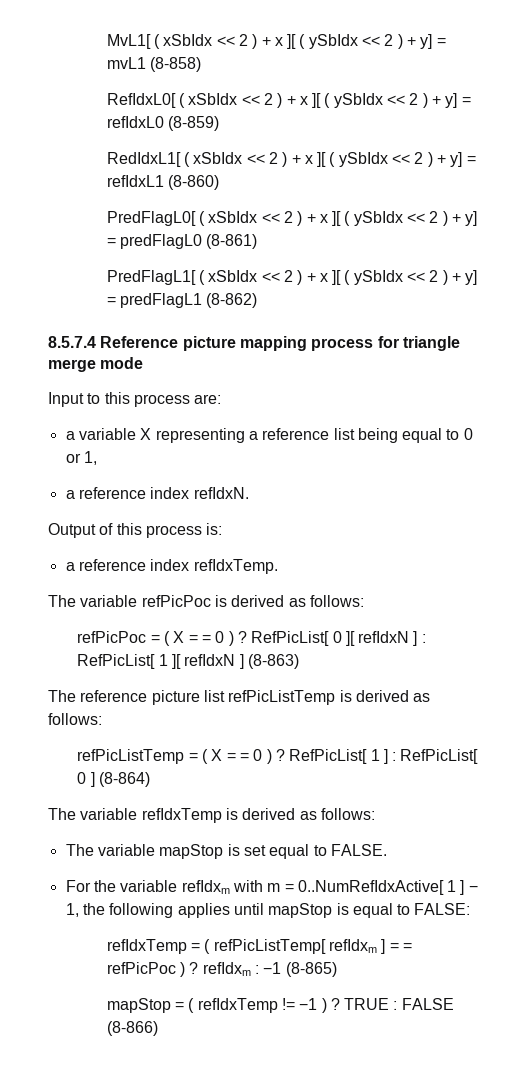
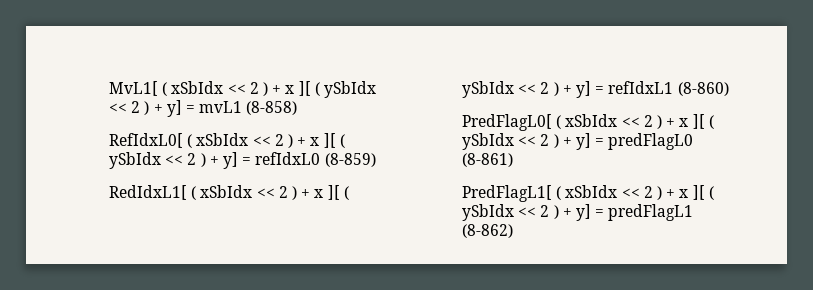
[48,336,460,351] [48,357,144,372] [48,392,222,407] [65,428,473,443] [65,451,97,465] [65,487,249,499] [48,523,223,538] [65,559,278,574] [48,595,364,607] [77,631,426,646] [77,654,299,669] [48,690,431,705] [48,713,102,725] [77,749,479,764] [77,772,150,787] [48,808,375,823] [65,844,387,859] [65,880,478,895] [65,903,471,918] [106,939,412,954] [106,962,337,977] [106,998,454,1013] [106,1021,158,1036] // 8.5.7.4 Reference picture mapping process for triangle merge mode // Input to this process are: // a variable X representing a reference list being equal to 0 or 1, // a reference index refIdxN. // Output of this process is: // a reference index refIdxTemp. // The variable refPicPoc is derived as follows: // refPicPoc = ( X = = 0 ) ? RefPicList[ 0 ][ refIdxN ] : RefPicList[ 1 ][ refIdxN ] (8-863) // The reference picture list refPicListTemp is derived as follows: // refPicListTemp = ( X = = 0 ) ? RefPicList[ 1 ] : RefPicList[ 0 ] (8-864) // The variable refIdxTemp is derived as follows: // The variable mapStop is set equal to FALSE. // For the variable refIdxm with m = 0..NumRefIdxActive[ 1 ] − 1, the following applies until mapStop is equal to FALSE: // refIdxTemp = ( refPicListTemp[ refIdxm ] = = refPicPoc ) ? refIdxm : −1 (8-865) // mapStop = ( refIdxTemp != −1 ) ? TRUE : FALSE (8-866) -> (514, 231) none

